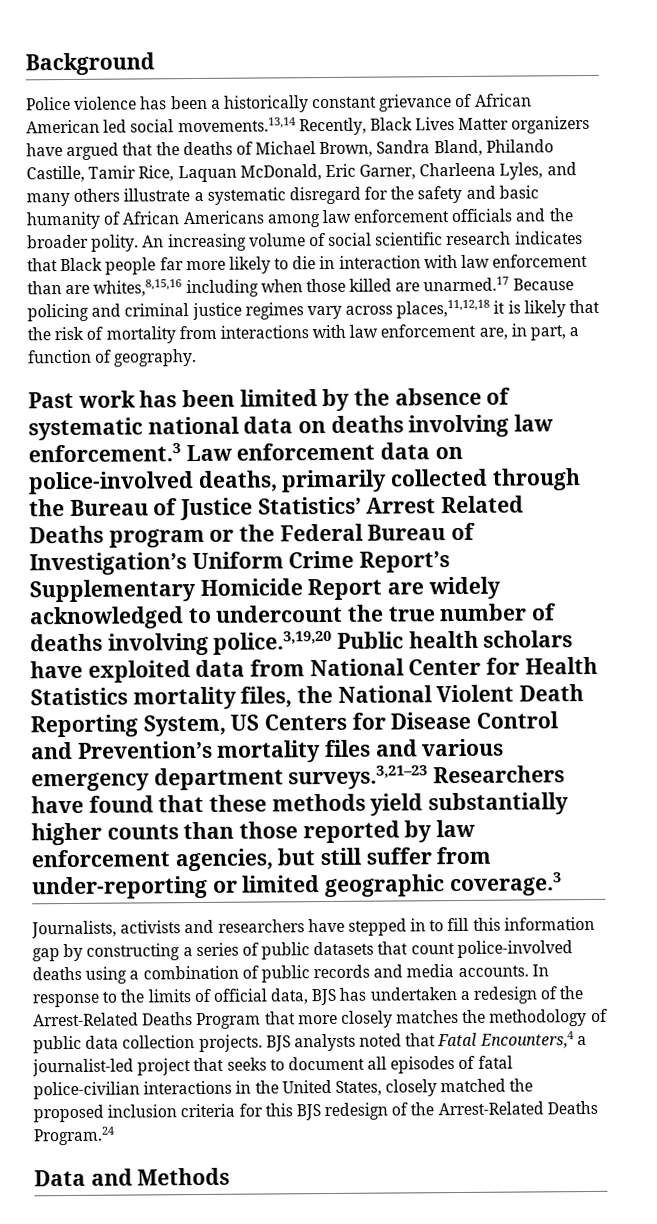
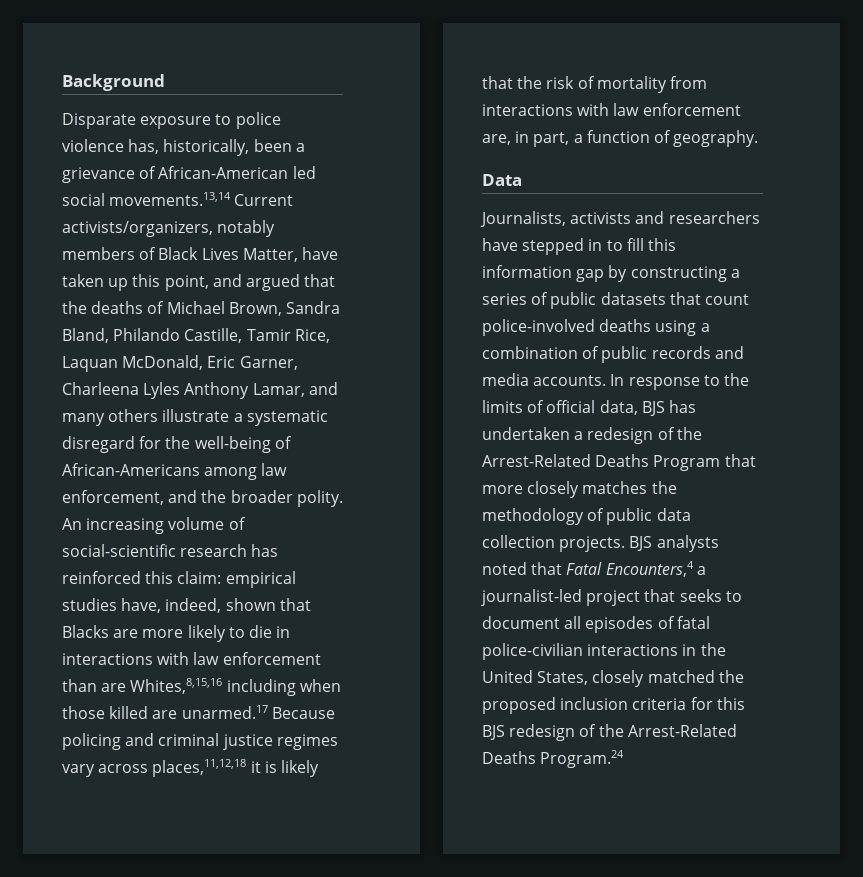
[26,93,532,113] [26,115,591,136] [26,143,63,157] Police violence has been a historically constant grievance of African American led social movements.13,14 Recently, Black Lives Matter organizers have -> [62,112,281,129] [62,139,305,156] [62,166,316,183] [62,192,294,206] [62,220,276,237] [62,247,338,262] [62,274,242,291] Disparate exposure to police violence has, historically, been a grievance of African-American led social movements.13,14 Current activists/organizers, notably members of Black Lives Matter, have taken up this point, and
[499,162,544,180] Lyles, -> [143,382,305,399] Lyles Anthony Lamar,
[417,185,539,204] [26,208,514,230] safety and basic humanity of African Americans among law enforcement officials -> [194,436,292,453] [62,463,288,480] [62,490,164,505] well-being of African-Americans among law enforcement,
[328,231,583,246] [27,257,184,275] social scientific research indicates that Black people far -> [62,544,279,557] [62,571,296,588] [62,598,311,613] [62,625,139,638] social-scientific research has reinforced this claim: empirical studies have, indeed, shown that Blacks are
[338,255,421,269] interaction -> [62,653,153,665] interactions
[93,279,183,297] whites,8,15,16 -> [130,678,223,694] Whites,8,15,16
[28,387,512,412] [28,414,554,441] [28,442,463,463] [28,468,581,495] [29,495,525,521] [29,522,477,548] [29,550,451,576] [29,576,501,603] [29,603,558,630] [30,630,574,656] [30,656,598,683] [30,684,585,710] [30,711,560,738] [30,738,505,763] [31,765,566,792] [31,792,570,816] [31,819,476,846] [31,846,492,872] [32,872,562,900] Past work has been limited by the absence of systematic national data on deaths involving law enforcement.3 Law enforcement data on police-involved deaths, primarily collected through the Bureau of Justice Statistics’ Arrest Related Deaths program or the Federal Bureau of Investigation’s Uniform Crime Report’s Supplementary Homicide Report are widely acknowledged to undercount the true number of deaths involving police.3,19,20 Public health scholars have exploited data from National Center for Health Statistics mortality files, the National Violent Death Reporting System, US Centers for Disease Control and Prevention’s mortality files and various emergency department surveys.3,21–23 Researchers have found that these methods yield substantially higher counts than those reported by law enforcement agencies, but still suffer from under-reporting or limited geographic coverage.3 -> [482,174,522,186] Data
[34,1167,231,1187] // Data and Methods -> (625, 759) none

